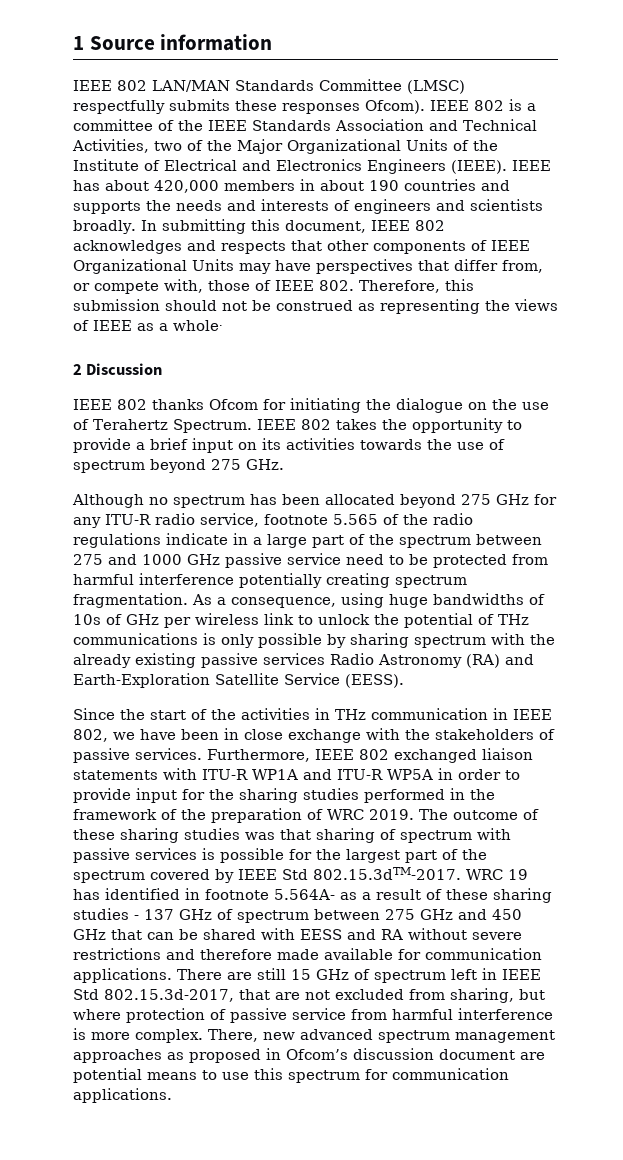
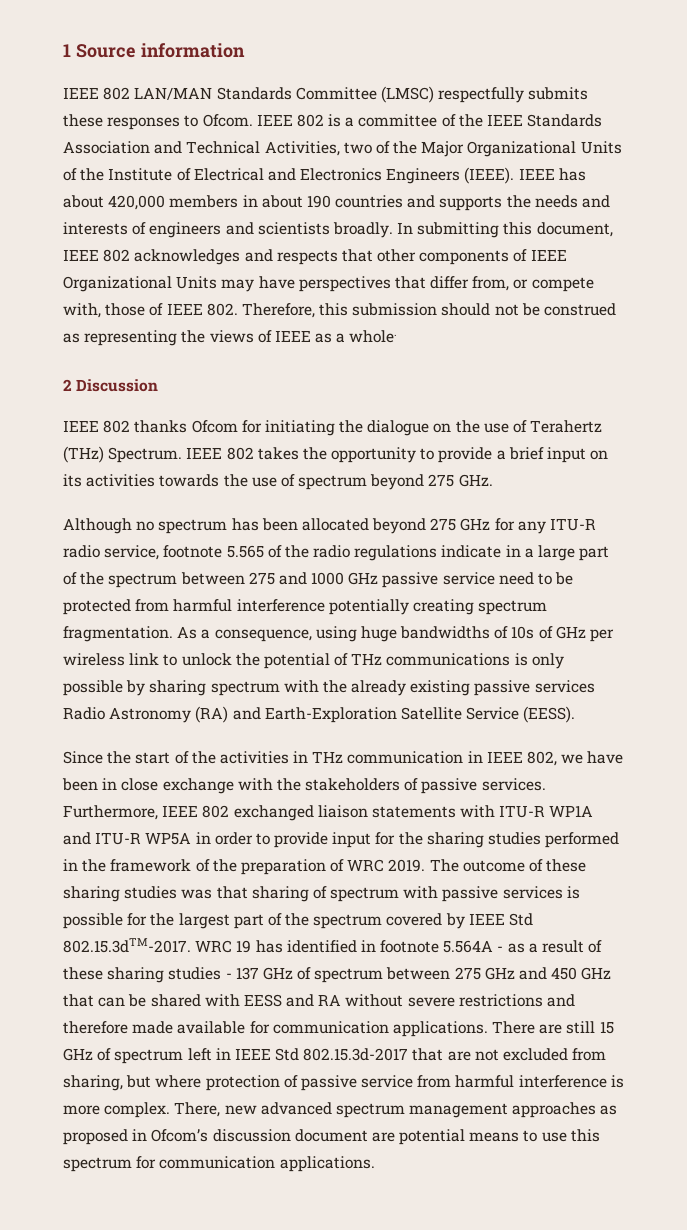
[365,100,425,114] Ofcom). -> [184,114,253,127] to Ofcom.
(168, 424) none -> [63,446,104,463] (THz)
[274,889,335,900] 5.564A- -> [443,940,504,953] 5.564A -
[104,989,234,1002] 802.15.3d-2017, -> [303,1048,409,1061] 802.15.3d-2017

